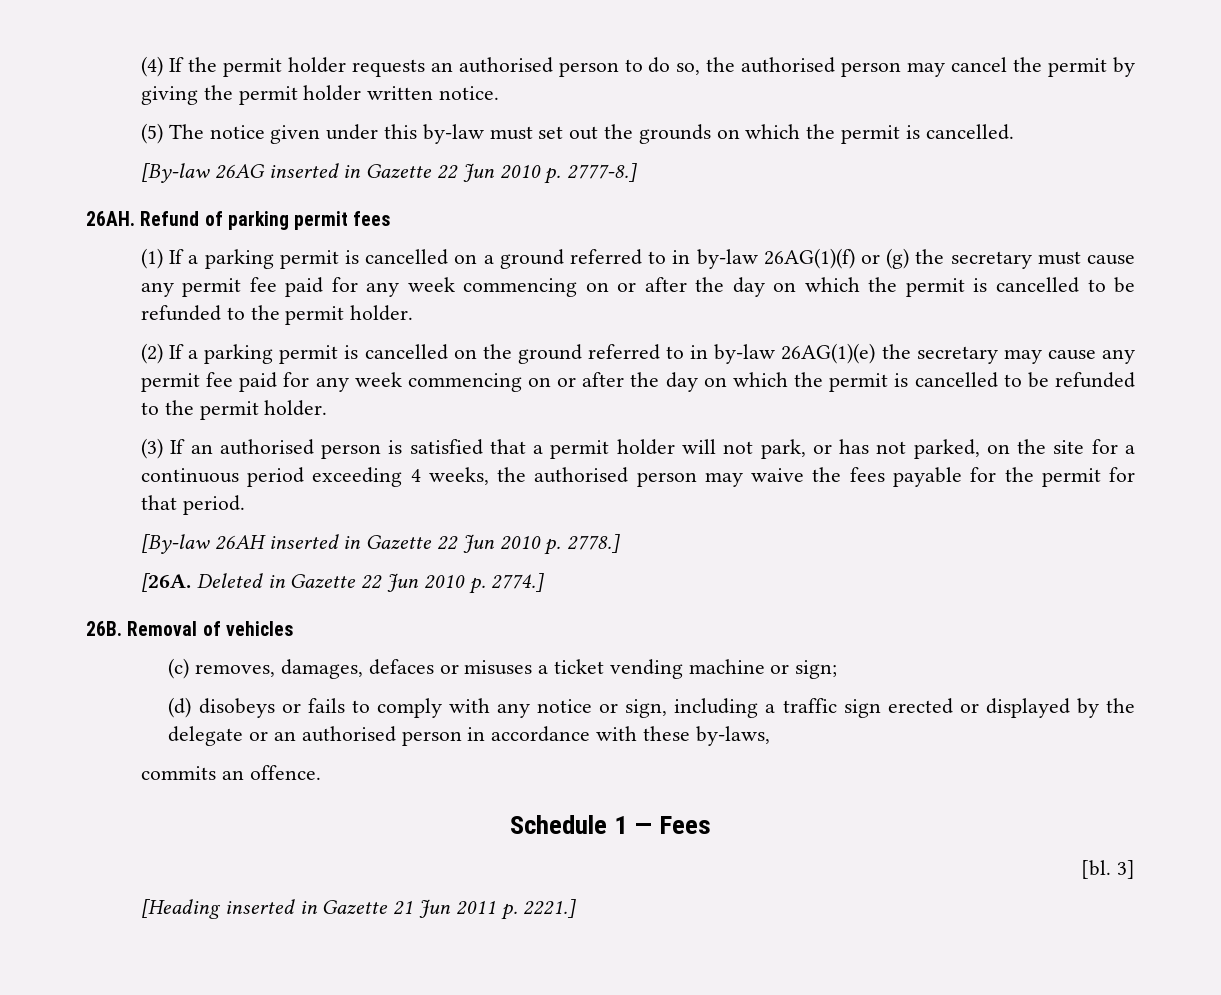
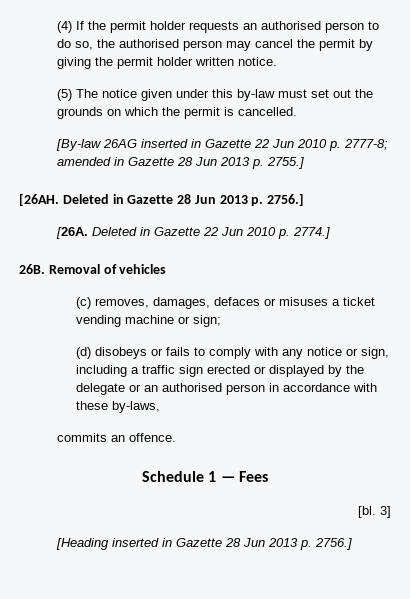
[567,163,638,182] [86,211,391,230] [140,248,1135,269] [140,277,1135,297] [140,305,414,325] [140,343,1135,364] [140,372,1135,392] [140,400,328,420] [140,438,1135,459] [140,467,1135,487] [140,495,245,515] [140,534,621,555] 2777-8.] // 26AH. Refund of parking permit fees // (1) If a parking permit is cancelled on a ground referred to in by-law 26AG(1)(f) or (g) the secretary must cause any permit fee paid for any week commencing on or after the day on which the permit is cancelled to be refunded to the permit holder. // (2) If a parking permit is cancelled on the ground referred to in by-law 26AG(1)(e) the secretary may cause any permit fee paid for any week commencing on or after the day on which the permit is cancelled to be refunded to the permit holder. // (3) If an authorised person is satisfied that a permit holder will not park, or has not parked, on the site for a continuous period exceeding 4 weeks, the authorised person may waive the fees payable for the permit for that period. // [By-law 26AH inserted in Gazette 22 Jun 2010 p. 2778.] -> [343,139,388,150] [56,157,304,169] [19,193,305,206] 2777-8; amended in Gazette 28 Jun 2013 p. 2755.] // [26AH. Deleted in Gazette 28 Jun 2013 p. 2756.]
[393,899,577,920] 21 Jun 2011 p. 2221.] -> [224,538,352,550] 28 Jun 2013 p. 2756.]

